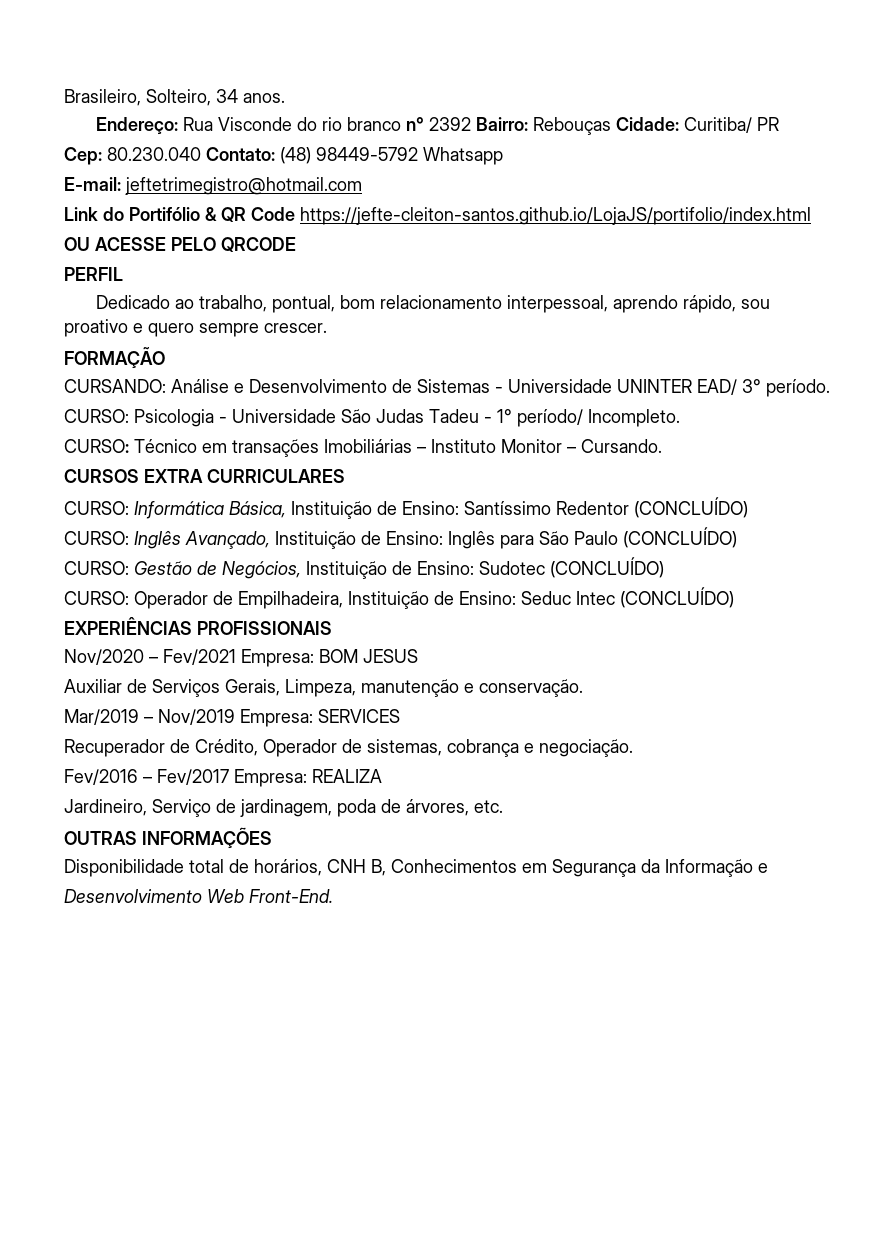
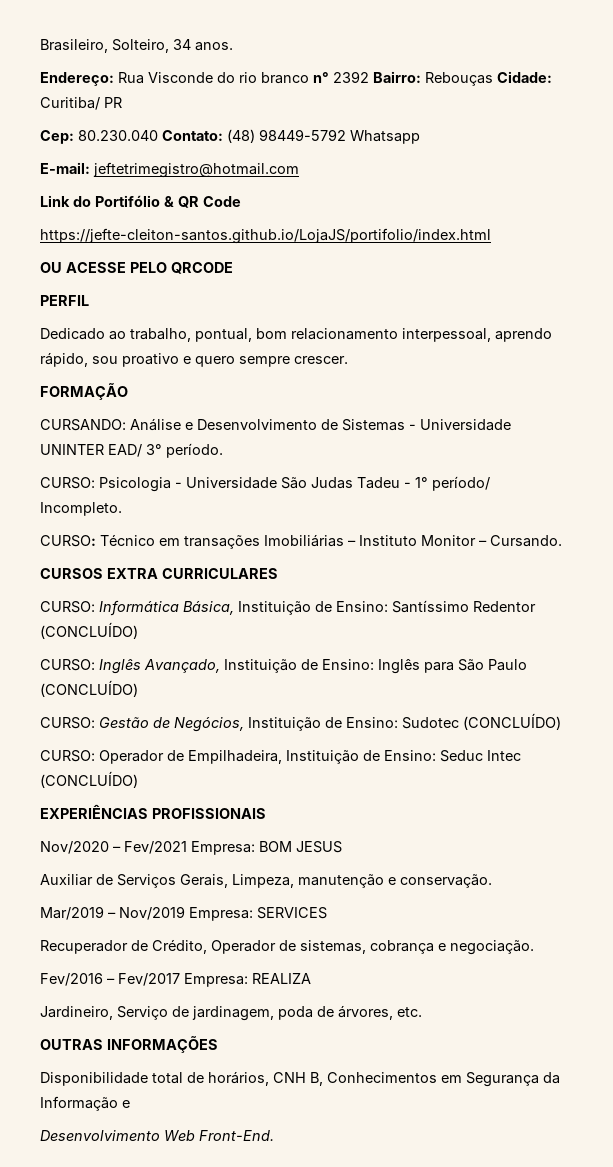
(295, 214) none -> (241, 201) //

